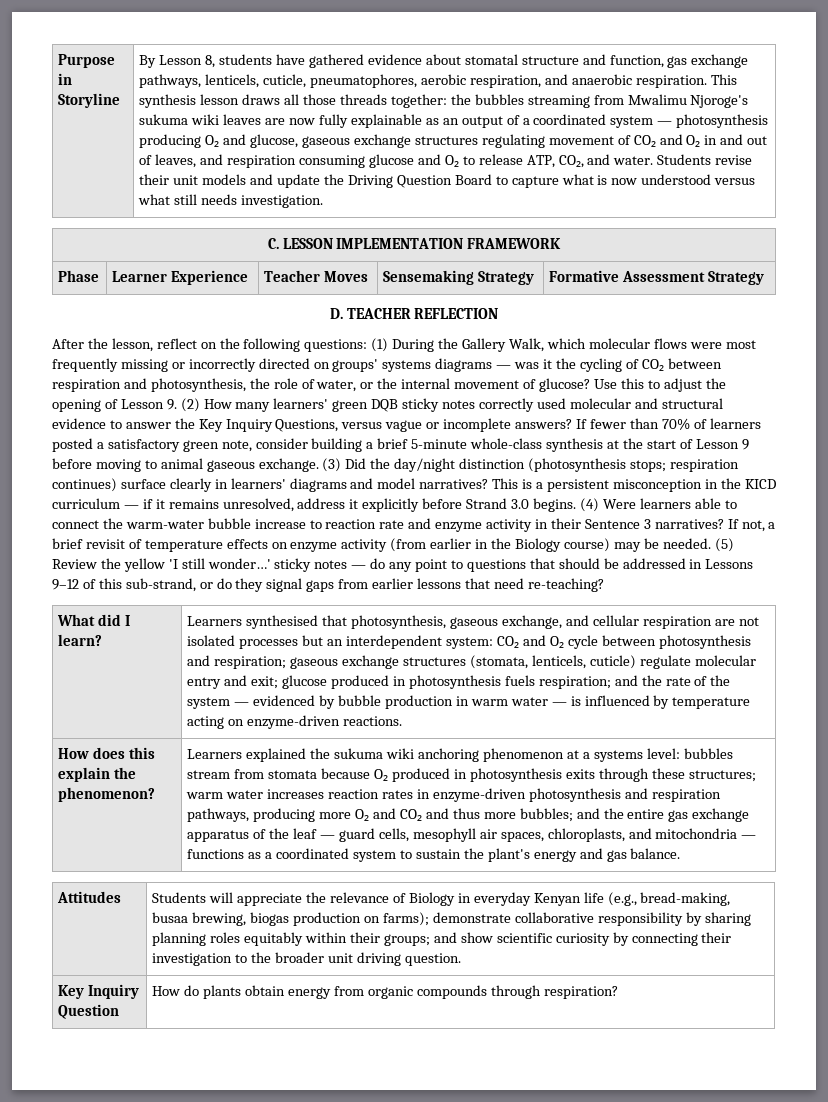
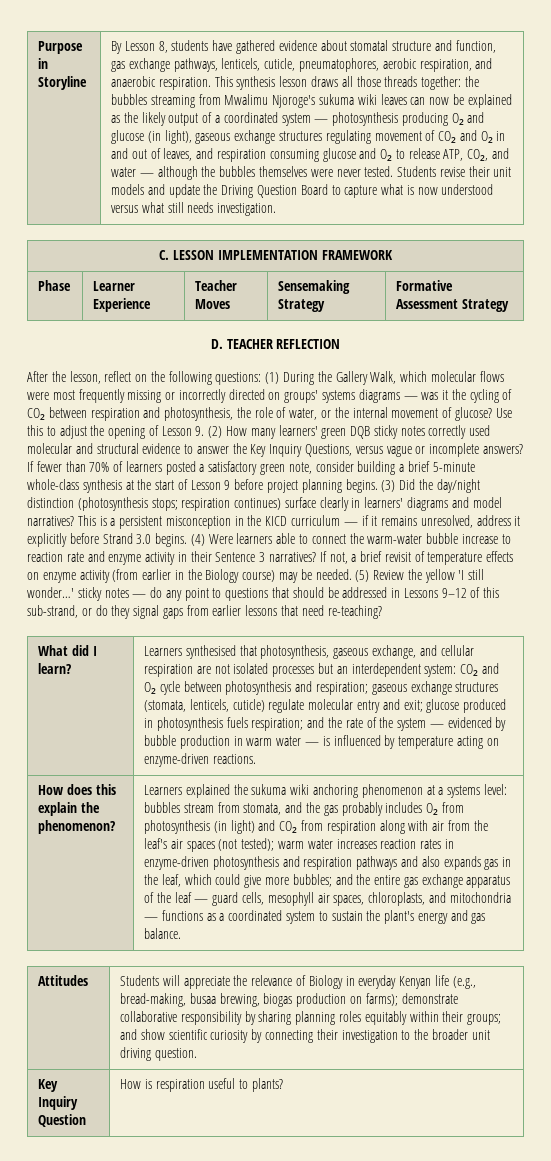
[265,114,459,128] are now fully explainable as an -> [410,94,512,108] [111,112,166,126] can now be explained as the likely
[250,134,299,148] glucose, -> [111,130,192,144] glucose (in light),
[613,156,654,165] water. -> [111,166,394,180] water — although the bubbles themselves were never tested.
[95,458,319,472] moving to animal gaseous exchange. -> [267,479,378,493] project planning begins.
[268,768,756,782] stomata because O₂ produced in photosynthesis exits through these structures; -> [243,802,464,816] [144,820,488,834] [144,838,275,852] stomata, and the gas probably includes O₂ from photosynthesis (in light) and CO₂ from respiration along with air from the leaf's air spaces (not tested);
[187,808,480,822] pathways, producing more O₂ and CO₂ and thus -> [356,856,512,870] [144,874,262,888] pathways and also expands gas in the leaf, which could give
[184,985,618,999] do plants obtain energy from organic compounds through respiration? -> [144,1078,283,1092] is respiration useful to plants?

